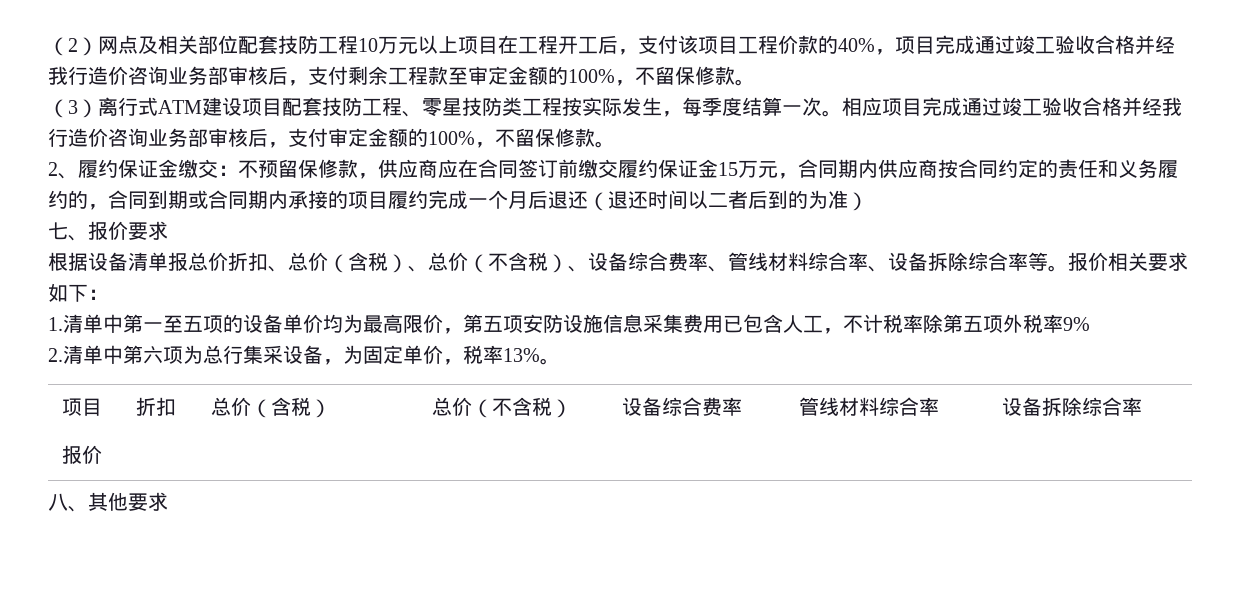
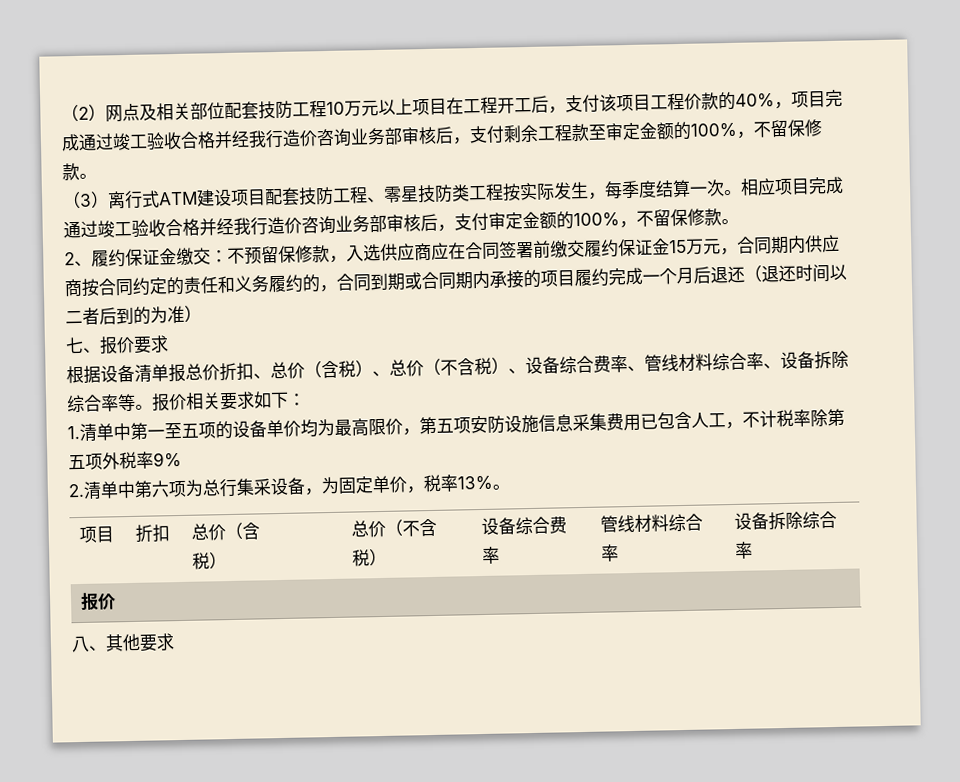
(378, 176) none -> [346,243,381,262] 入选
[538,159,558,178] 订 -> [516,241,534,259] 署

